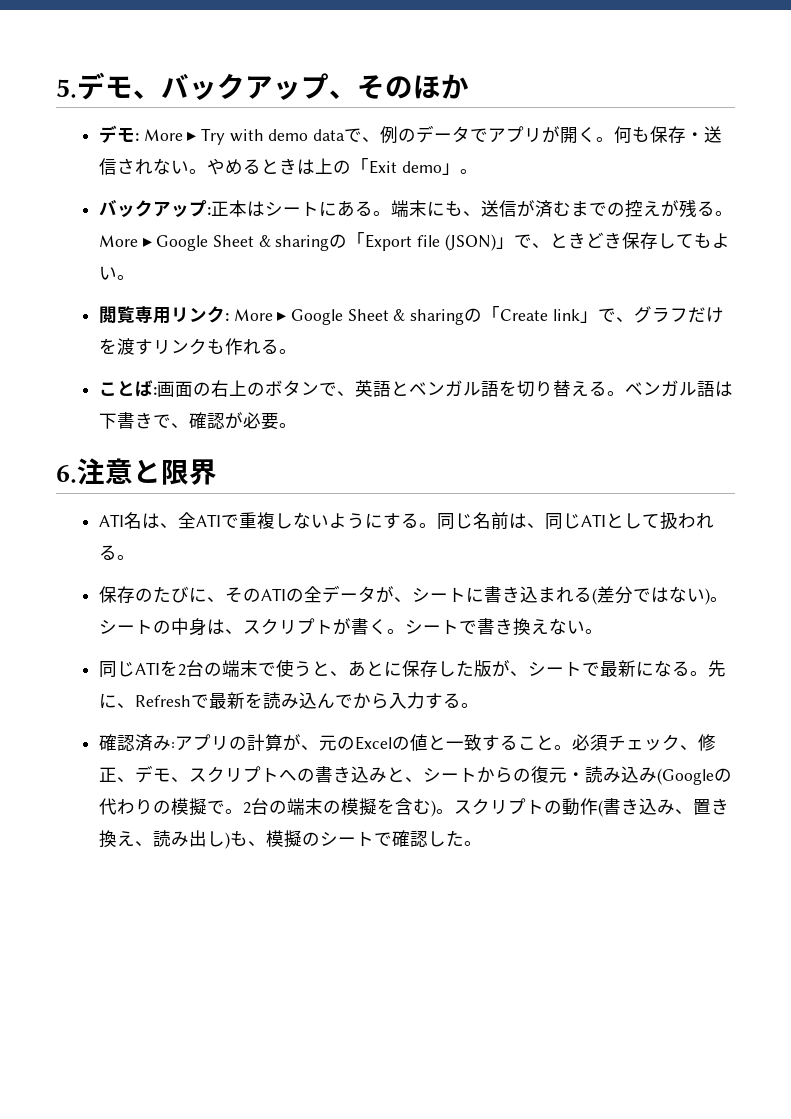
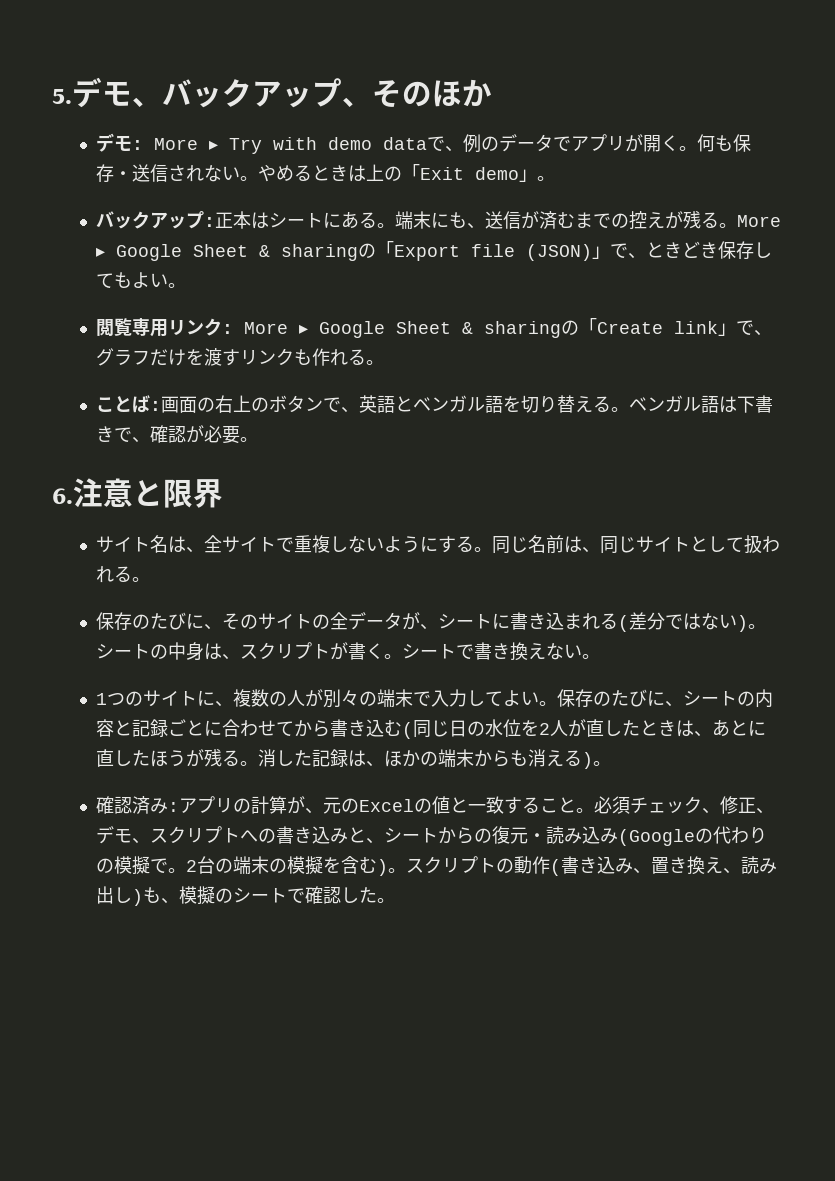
[98,514,124,527] ATI -> [95,536,150,553] サイト
[195,514,221,527] ATI -> [221,536,276,553] サイト
[580,514,606,527] ATI -> [635,536,690,553] サイト
[260,588,286,601] ATI -> [257,613,312,630] サイト
[98,659,726,678] [98,692,461,709] 同じATIを2台の端末で使うと、あとに保存した版が、シートで最新になる。先に、Refreshで最新を読み込んでから入力する -> [95,689,773,708] [95,719,766,739] [95,749,593,769] 1つのサイトに、複数の人が別々の端末で入力してよい。保存のたびに、シートの内容と記録ごとに合わせてから書き込む(同じ日の水位を2人が直したときは、あとに直したほうが残る。消した記録は、ほかの端末からも消える)

